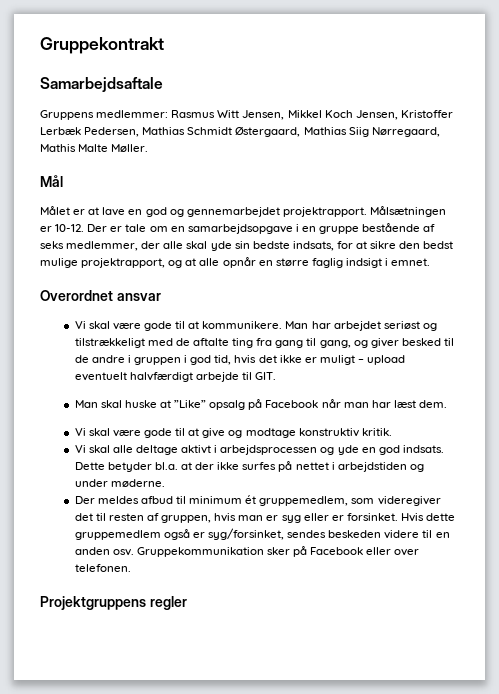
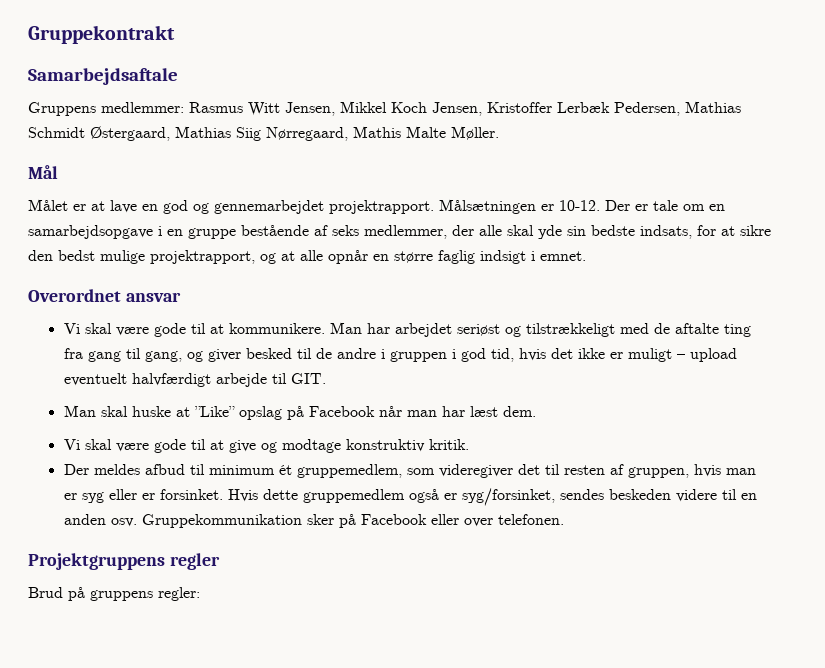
[209,400,246,410] opsalg -> [238,406,282,420] opslag
[74,445,444,455] [74,461,424,472] [74,479,165,487] // Vi skal alle deltage aktivt i arbejdsprocessen og yde en god indsats. Dette betyder bl.a. at der ikke surfes på nettet i arbejdstiden og under møderne. -> (469, 444) none
(187, 603) none -> [28,587,200,601] // Brud på gruppens regler:

